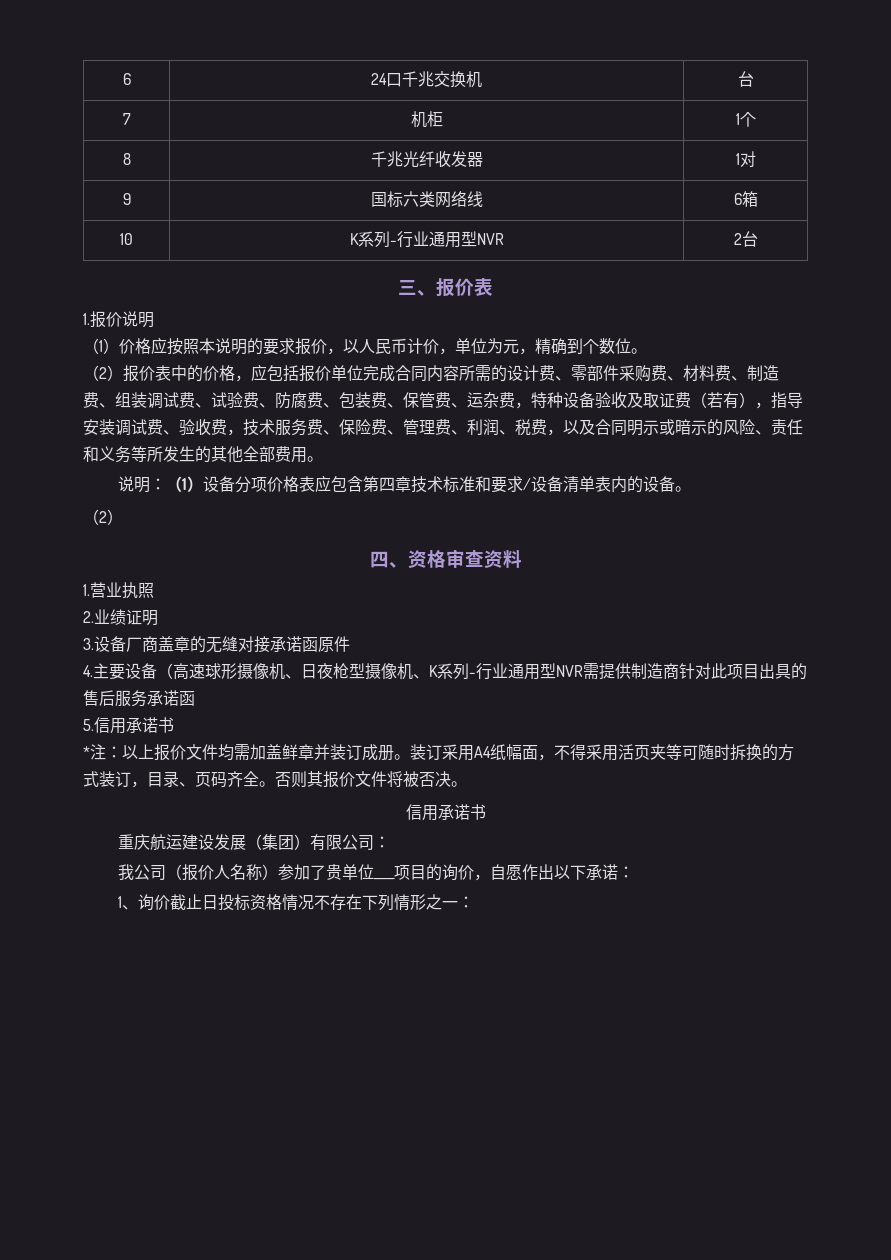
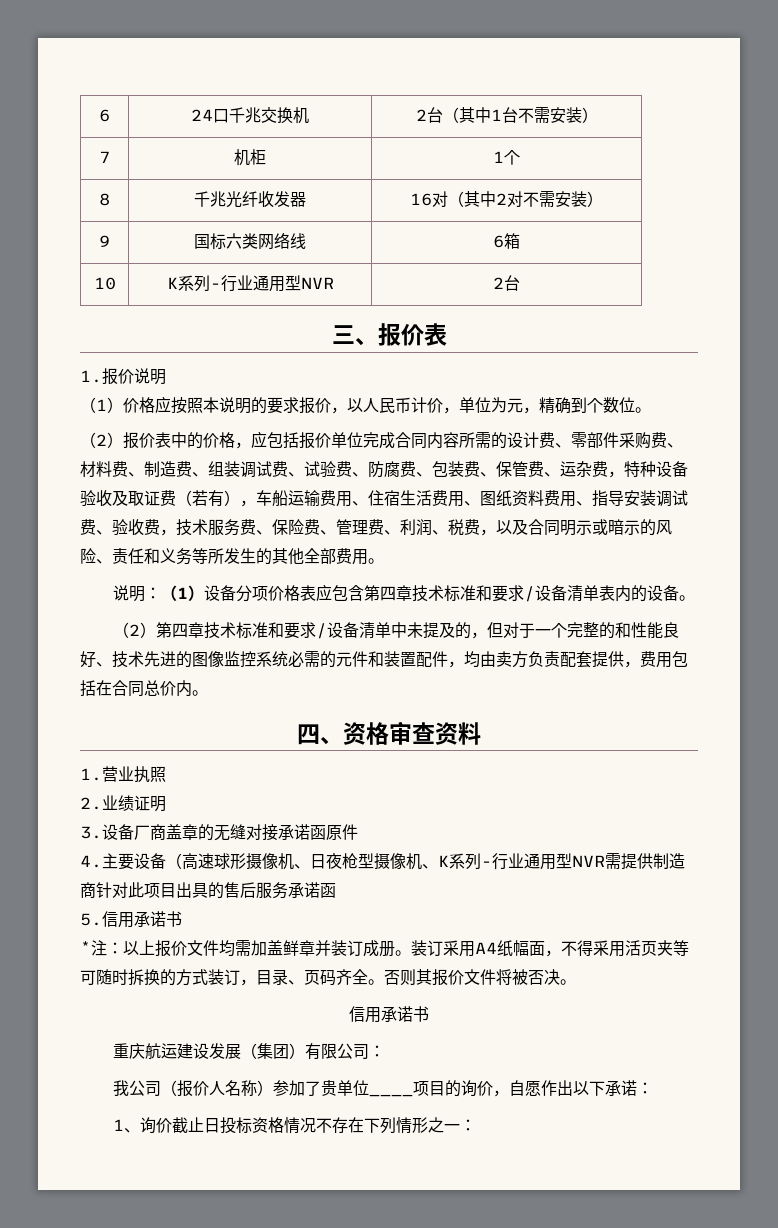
[737,71,754,87] 台 -> [415,107,598,123] 2台（其中1台不需安装）
[735,151,756,167] 1对 -> [410,191,603,207] 16对（其中2对不需安装）
(771, 405) none -> [256,490,592,507] 车船运输费用、住宿生活费用、图纸资料费用、
(123, 517) none -> [156,622,680,639] [80,651,688,668] [80,680,208,697] 第四章技术标准和要求/设备清单中未提及的，但对于一个完整的和性能良好、技术先进的图像监控系统必需的元件和装置配件，均由卖方负责配套提供，费用包括在合同总价内。

